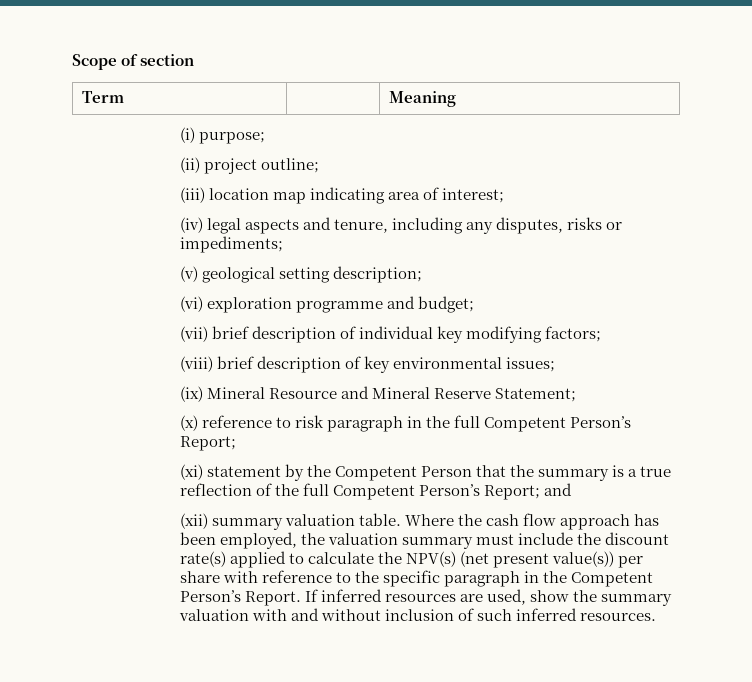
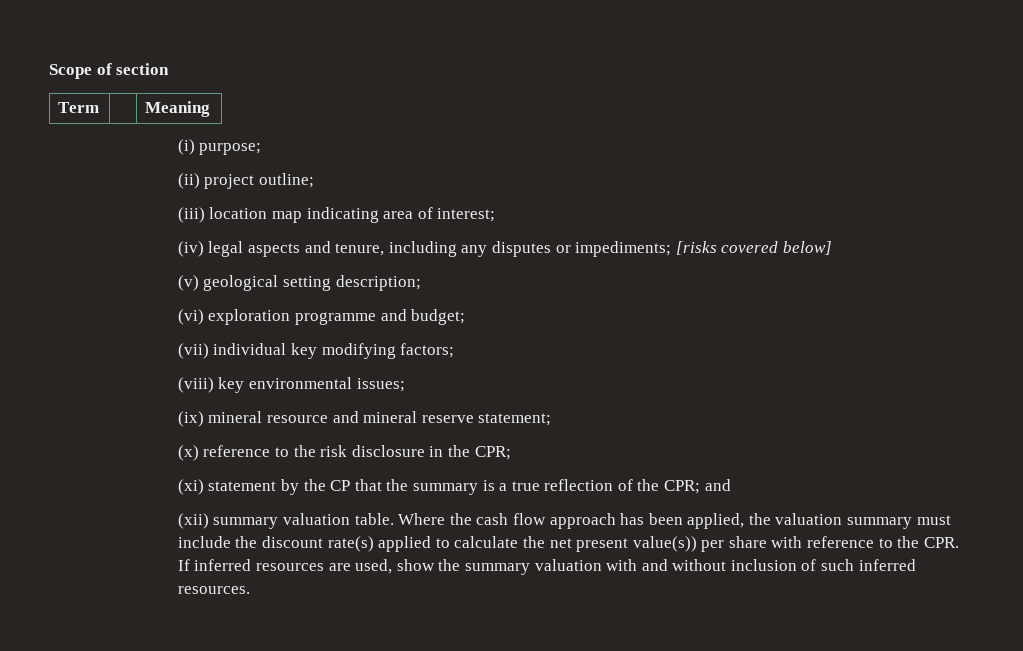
[496,217,603,234] disputes, risks -> [491,241,551,257] disputes
(283, 244) none -> [675,241,832,255] [risks covered below]
[211,326,357,343] brief description of -> (209, 351) none
[216,356,362,373] brief description of -> (214, 385) none
[206,386,577,402] [179,415,632,432] [179,436,236,451] Mineral Resource and Mineral Reserve Statement; // (x) reference to risk paragraph in the full Competent Person’s Report; -> [208,411,552,426] [177,445,511,461] mineral resource and mineral reserve statement; // (x) reference to the risk disclosure in the CPR;
[335,466,473,481] Competent Person -> [330,480,351,491] CP
[303,483,541,500] full Competent Person’s Report; -> [664,480,701,494] CPR;
[219,532,297,549] employed, -> [687,513,745,529] applied,
[406,551,490,567] NPV(s) (net -> [549,538,572,548] net
[383,570,654,587] [179,590,301,606] specific paragraph in the Competent Person’s Report. -> [923,537,959,548] CPR.

